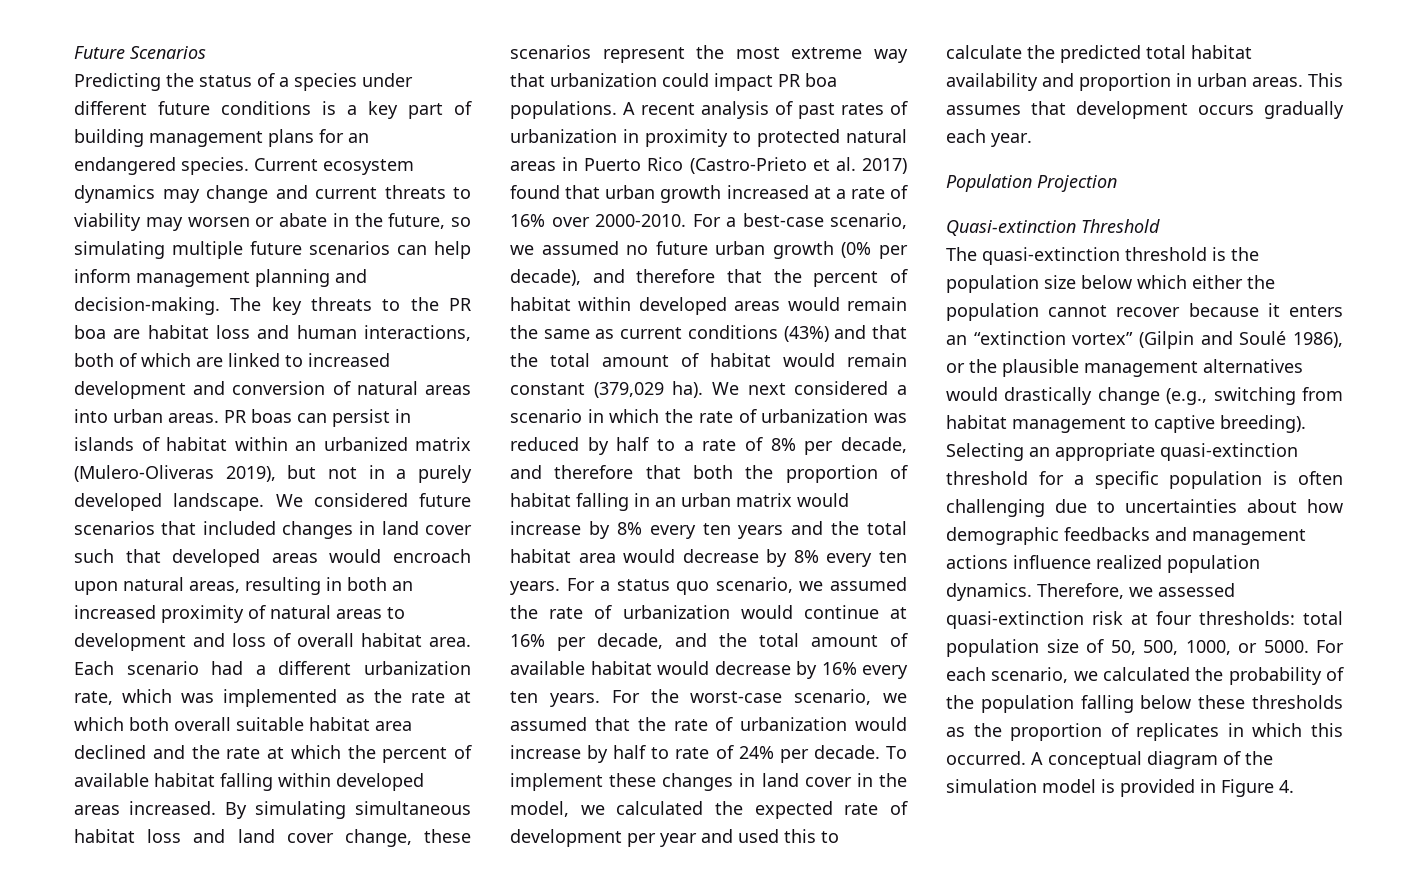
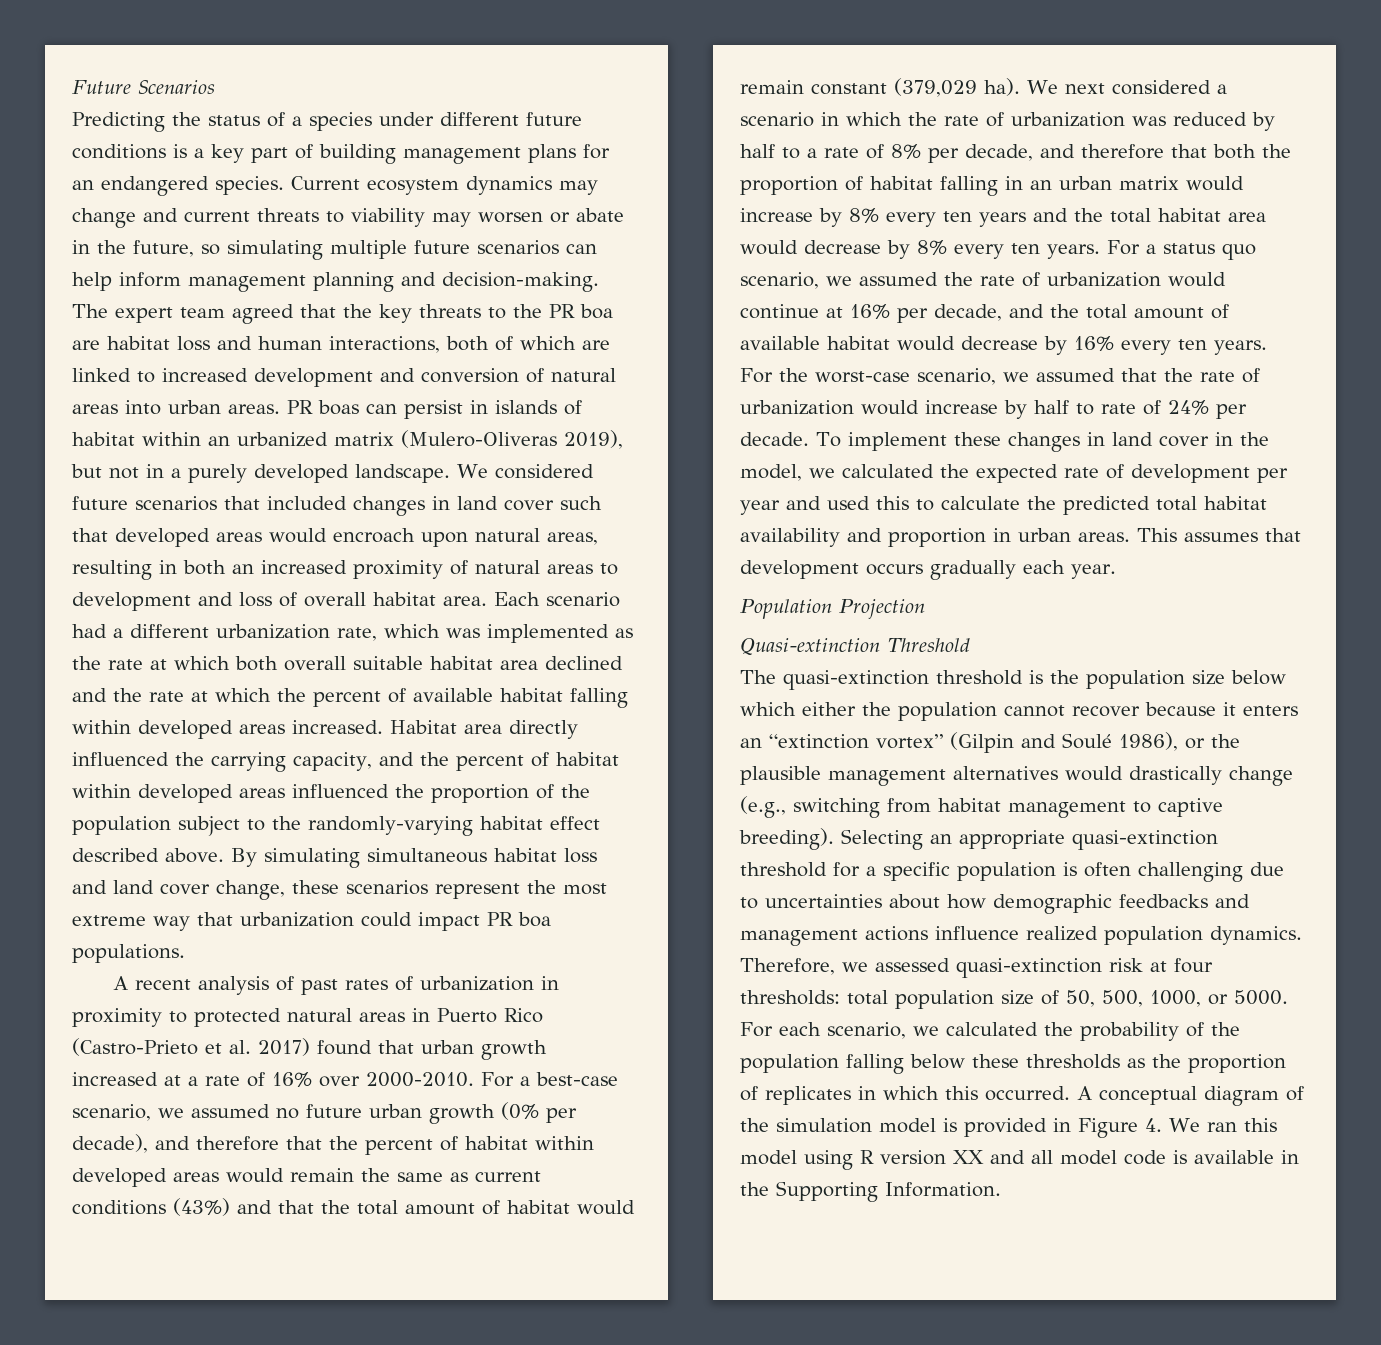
(262, 304) none -> [115,304,372,324] expert team agreed that the
(216, 808) none -> [390,720,578,739] [72,752,619,772] [72,784,590,803] [72,816,600,836] [72,848,224,863] Habitat area directly influenced the carrying capacity, and the percent of habitat within developed areas influenced the proportion of the population subject to the randomly-varying habitat effect described above.
(617, 110) none -> (185, 953) //
(1294, 786) none -> [1169,1118,1277,1132] [740,1150,1299,1170] [740,1181,1001,1202] We ran this model using R version XX and all model code is available in the Supporting Information.

